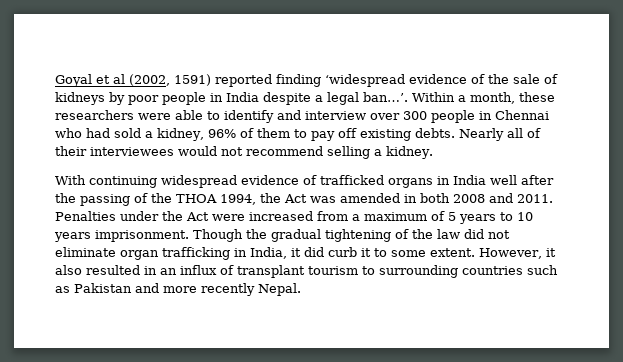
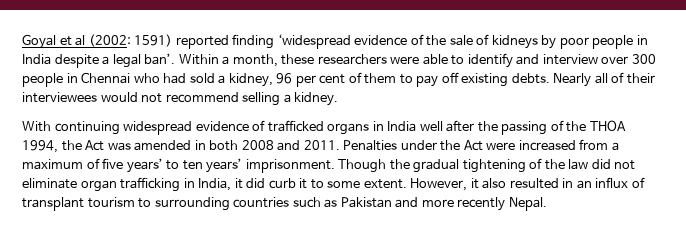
[129,74,170,86] (2002, -> [88,34,131,47] (2002:
[363,92,408,102] ban…’. -> [144,53,176,65] ban’.
[207,129,236,138] 96% -> [276,73,346,87] 96 per cent
[448,212,533,224] [54,232,91,242] 5 years to 10 years -> [102,158,243,173] five years’ to ten years’

